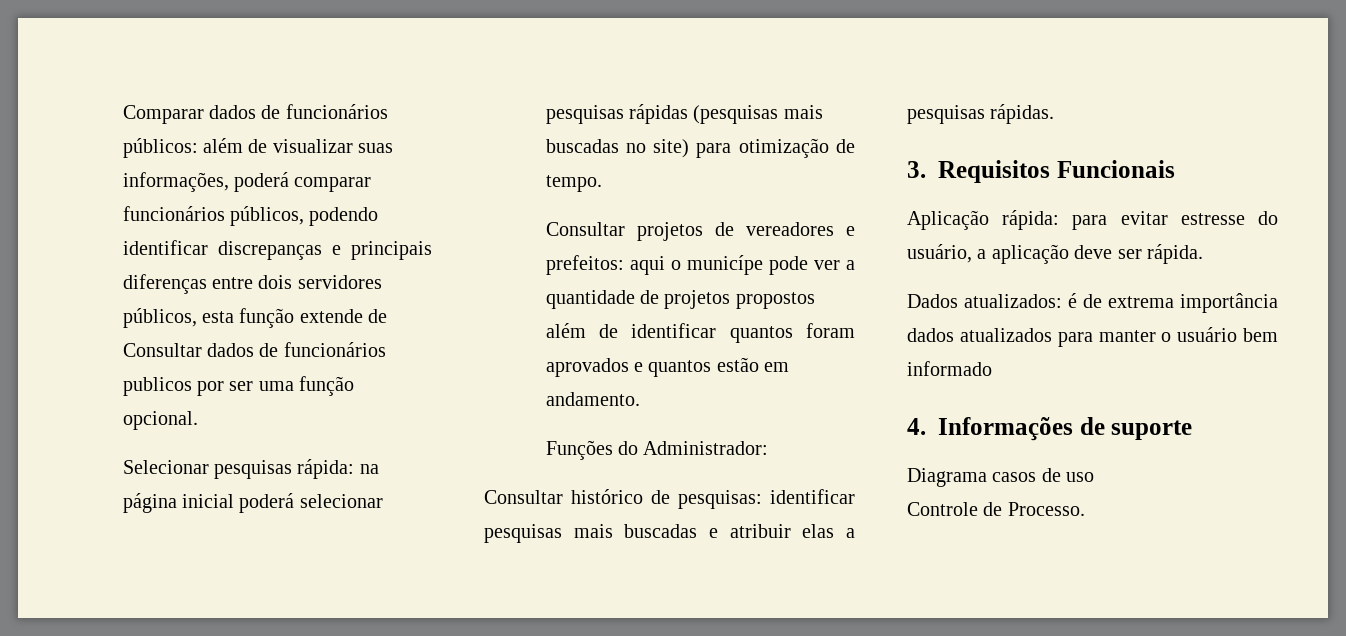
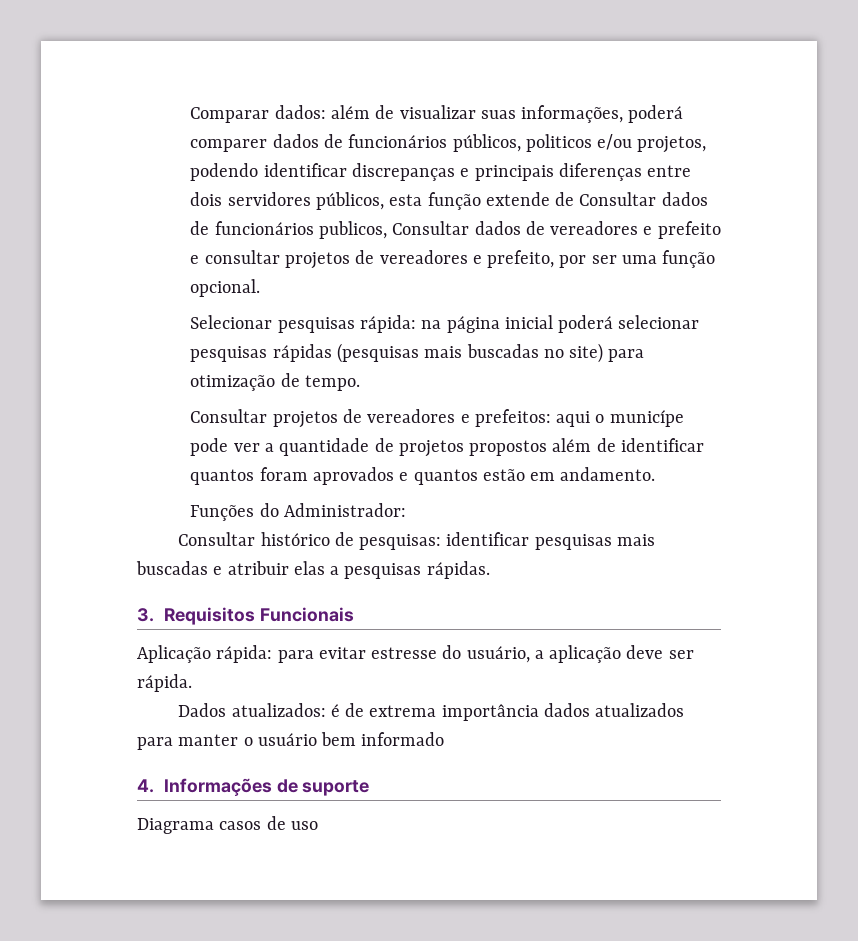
[208,104,388,119] [122,138,198,158] dados de funcionários públicos: -> [274,105,326,119] dados:
[294,177,372,192] [122,206,304,226] comparar funcionários públicos, -> [190,134,707,153] comparer dados de funcionários públicos, politicos e/ou projetos,
[122,377,192,396] publicos -> [318,221,721,239] [190,250,555,269] publicos, Consultar dados de vereadores e prefeito e consultar projetos de vereadores e prefeito,
[907,502,1085,516] // Controle de Processo. -> (318, 825) none

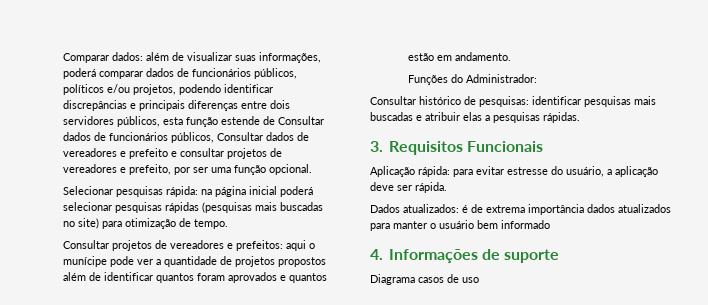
[190,134,592,152] comparer dados de funcionários públicos, politicos -> [99,68,298,79] [63,84,105,95] comparar dados de funcionários públicos, políticos
[351,163,455,181] discrepanças -> [63,100,128,111] discrepâncias
[485,192,550,206] extende -> [221,116,261,125] estende
[318,221,387,239] publicos, -> [171,132,215,143] públicos,
[609,410,684,427] municípe -> [63,256,108,267] munícipe

